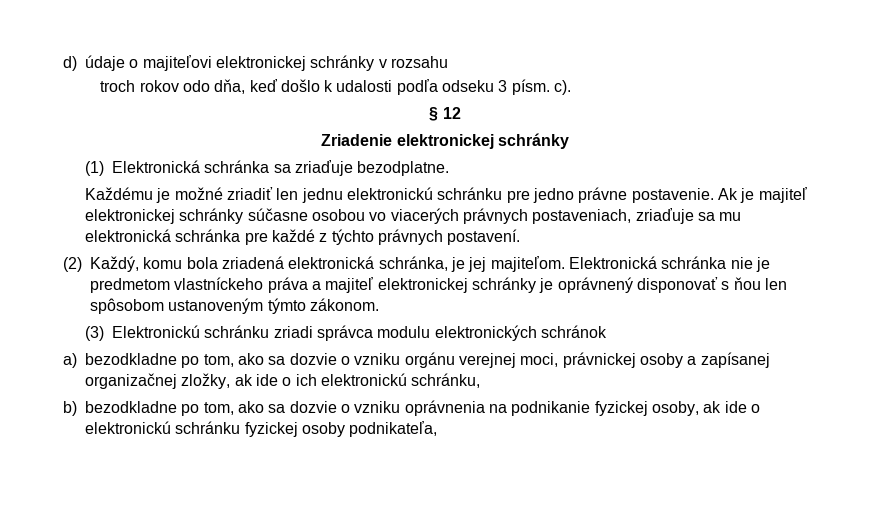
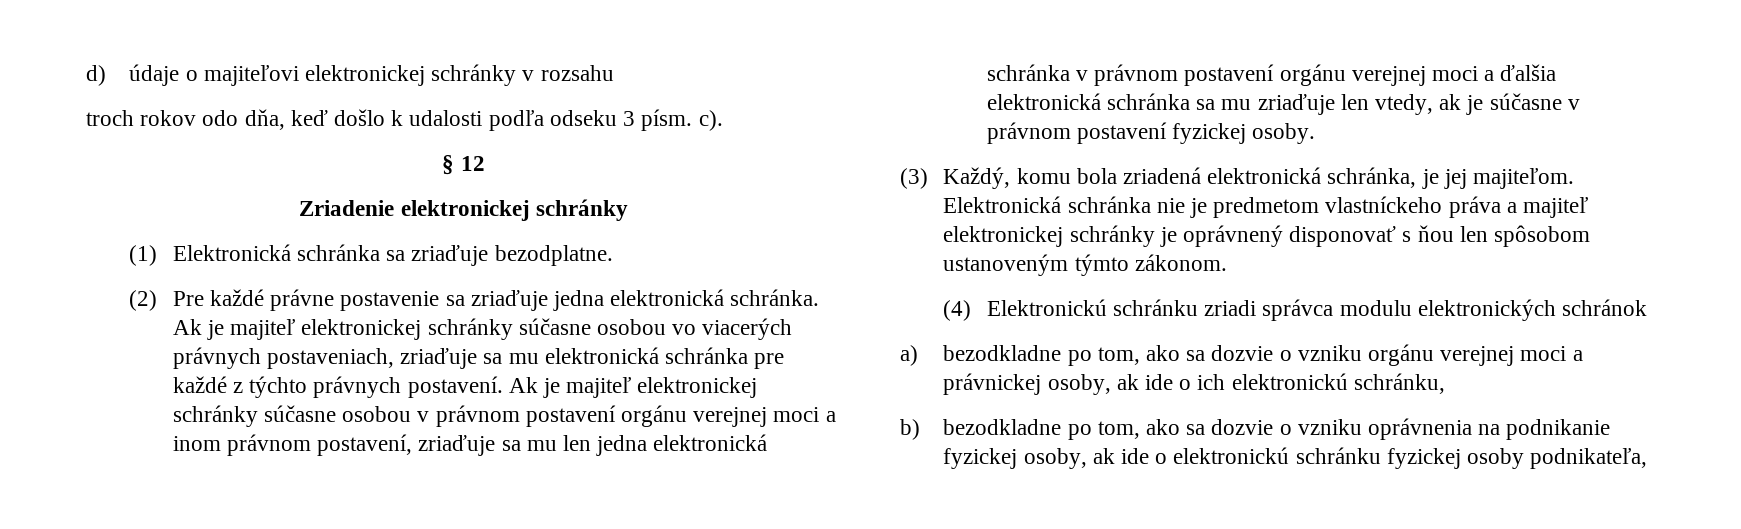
[85,187,714,203] Každému je možné zriadiť len jednu elektronickú schránku pre jedno právne postavenie. -> [129,289,820,311] (2) Pre každé právne postavenie sa zriaďuje jedna elektronická schránka.
[63,257,82,272] // (2) -> [508,377,758,398] [172,405,836,427] [172,434,768,456] [986,64,1557,86] [986,93,1580,115] [986,122,1316,144] [900,168,928,189] Ak je majiteľ elektronickej schránky súčasne osobou v právnom postavení orgánu verejnej moci a inom právnom postavení, zriaďuje sa mu len jedna elektronická schránka v právnom postavení orgánu verejnej moci a ďalšia elektronická schránka sa mu zriaďuje len vtedy, ak je súčasne v právnom postavení fyzickej osoby. // (3)
[85,326,105,341] (3) -> [943,300,972,321] (4)
[520,352,770,368] [85,373,231,389] moci, právnickej osoby a zapísanej organizačnej zložky, -> [1520,346,1583,361] [943,373,1111,395] moci a právnickej osoby,

